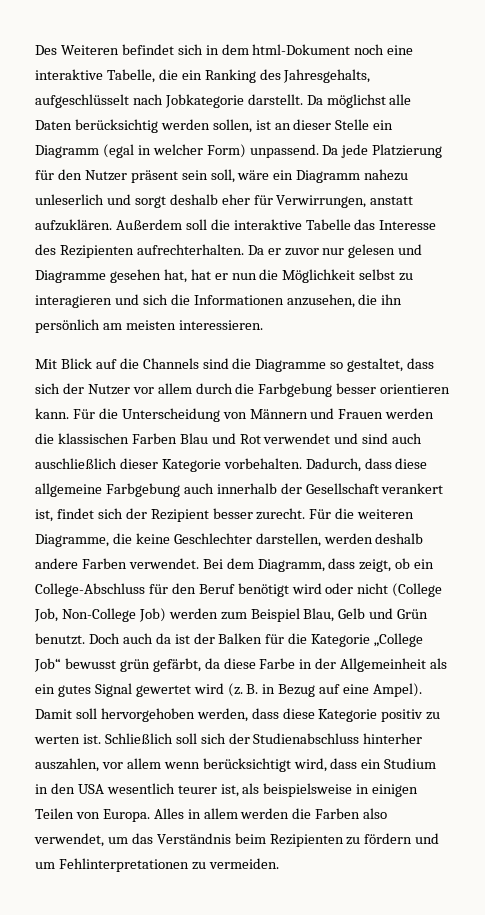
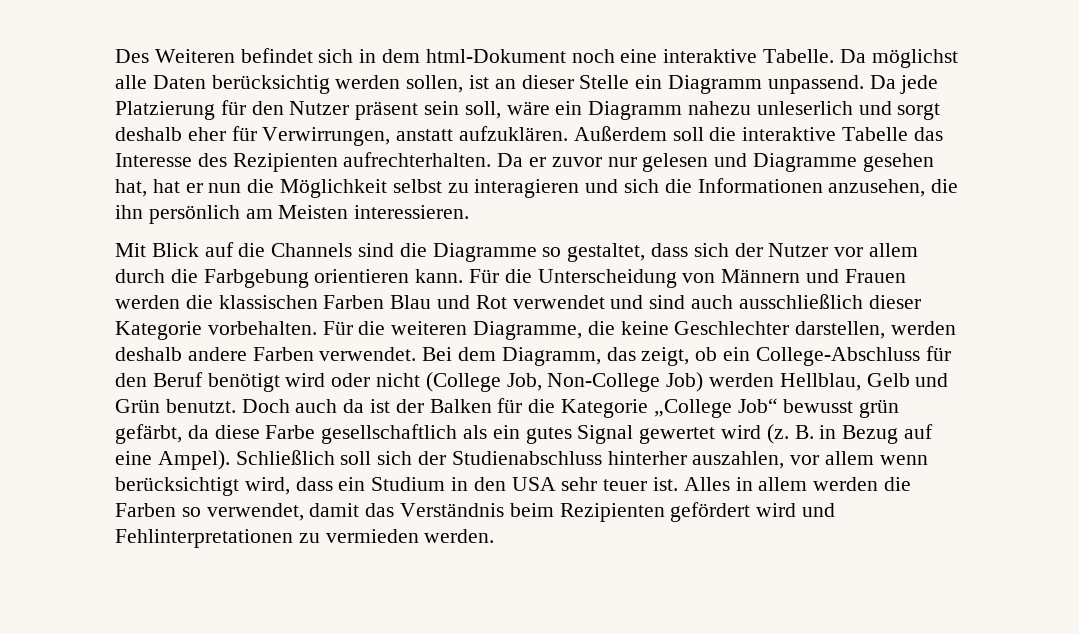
[106,69,371,83] [35,94,303,108] Tabelle, die ein Ranking des Jahresgehalts, aufgeschlüsselt nach Jobkategorie darstellt. -> [763,49,835,63] Tabelle.
[102,144,246,158] (egal in welcher Form) -> (763, 84) none
[125,320,176,330] meisten -> [278,205,349,219] Meisten
[336,383,377,394] besser -> (309, 278) none
[35,458,117,469] auschließlich -> [738,294,863,309] ausschließlich
[305,458,428,472] [35,483,444,497] [35,508,306,522] Dadurch, dass diese allgemeine Farbgebung auch innerhalb der Gesellschaft verankert ist, findet sich der Rezipient besser zurecht. -> (317, 328) none
[328,558,356,569] dass -> [606,347,636,361] das
[220,608,335,622] zum Beispiel Blau, -> [779,373,861,391] Hellblau,
[299,658,427,672] in der Allgemeinheit -> [321,424,458,444] gesellschaftlich
[35,708,441,722] [34,734,101,744] Damit soll hervorgehoben werden, dass diese Kategorie positiv zu werten ist. -> (230, 460) none
[106,783,419,797] [35,808,150,822] wesentlich teurer ist, als beispielsweise in einigen Teilen von Europa. -> [561,477,679,491] sehr teuer ist.
[363,808,388,819] [34,833,128,847] also verwendet, um -> [181,503,360,521] so verwendet, damit
[346,833,440,845] [35,858,279,872] zu fördern und um Fehlinterpretationen zu vermeiden. -> [670,502,836,522] [115,529,495,548] gefördert wird und Fehlinterpretationen zu vermieden werden.

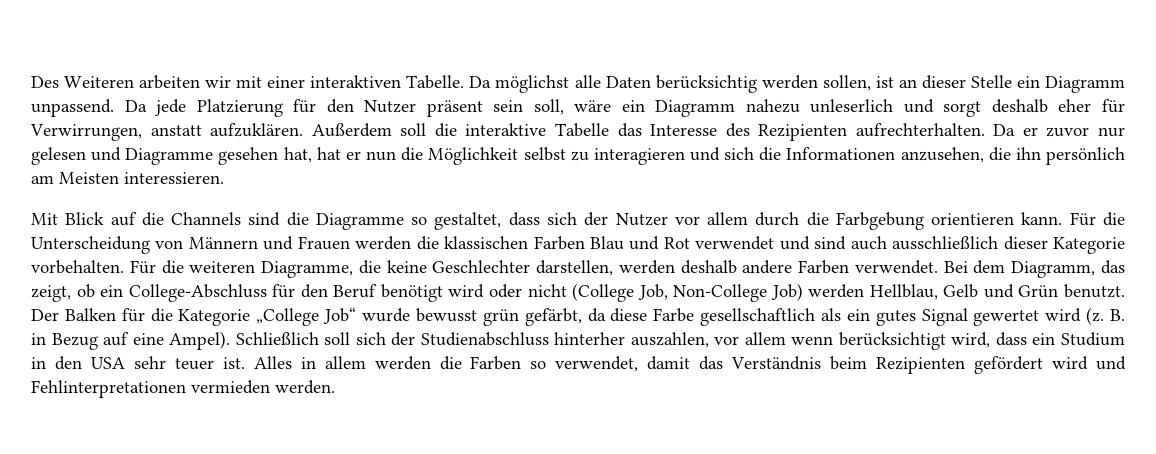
[240,48,758,63] befindet sich in dem html-Dokument noch eine interaktive -> [139,75,402,89] arbeiten wir mit einer interaktiven
[241,399,424,413] Doch auch da ist der -> [31,309,59,321] Der
(778, 405) none -> [362,308,411,322] wurde
[298,533,320,543] zu -> (186, 389) none

